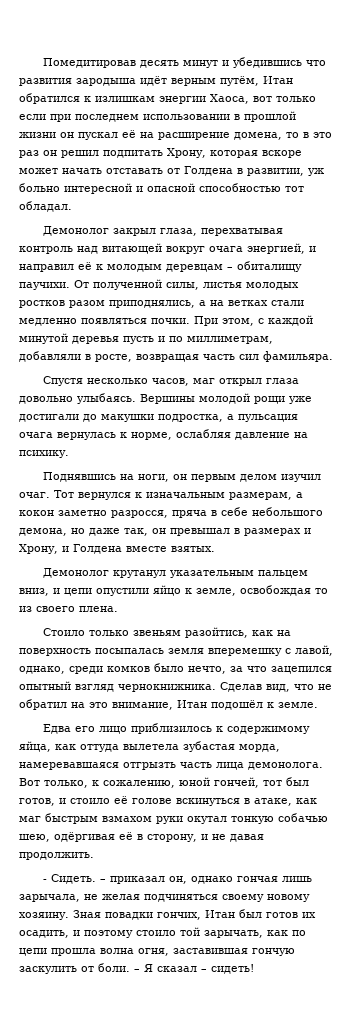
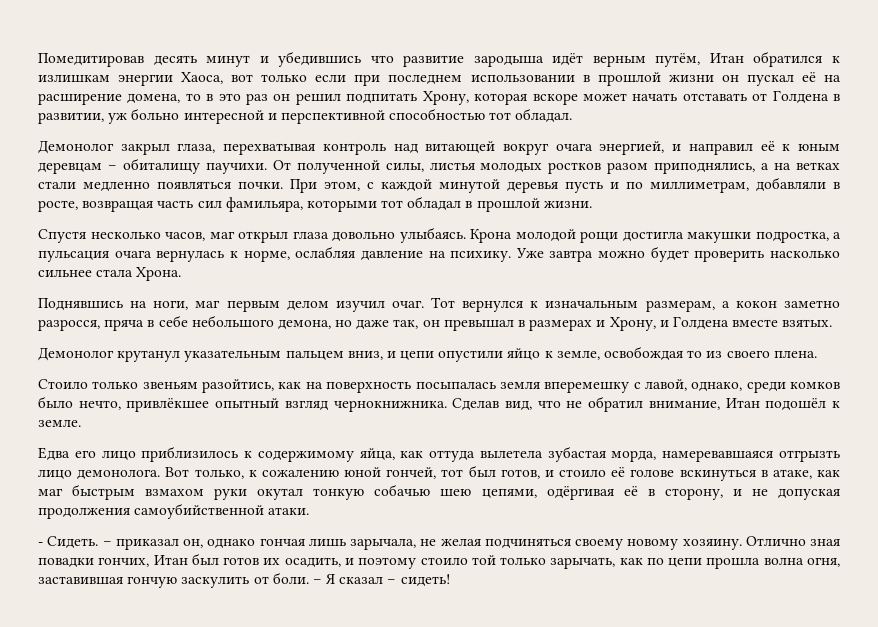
[19,78,72,86] развития -> [403,55,465,67] развитие
[147,183,195,192] опасной -> [280,110,385,124] перспективной
[107,264,162,272] молодым -> [797,144,840,151] юным
[263,351,333,362] фамильяра. -> [225,196,592,212] фамильяра, которыми тот обладал в прошлой жизни.
[140,394,195,404] Вершины -> [470,229,512,243] Крона
[289,396,312,404] [19,414,97,422] уже достигали до -> [622,231,684,242] достигла
(69, 454) none -> [515,246,840,262] [38,267,182,281] Уже завтра можно будет проверить насколько сильнее стала Хрона.
[172,474,187,480] он -> [195,300,221,308] маг
[230,666,332,674] за что зацепился -> [126,398,210,412] привлёкшее
[71,702,108,708] на это -> (644, 404) none
[180,762,244,770] часть лица -> [38,470,72,480] лицо
[103,780,175,788] сожалению, -> [261,470,339,477] сожалению
[19,834,50,842] шею, -> [440,489,537,499] шею цепями,
[230,834,264,842] [19,852,94,860] давая продолжить. -> [778,489,841,500] [38,503,310,519] допуская продолжения самоубийственной атаки.
[73,910,101,918] Зная -> [745,536,840,546] Отлично зная
(200, 931) none -> [500,557,547,565] только

